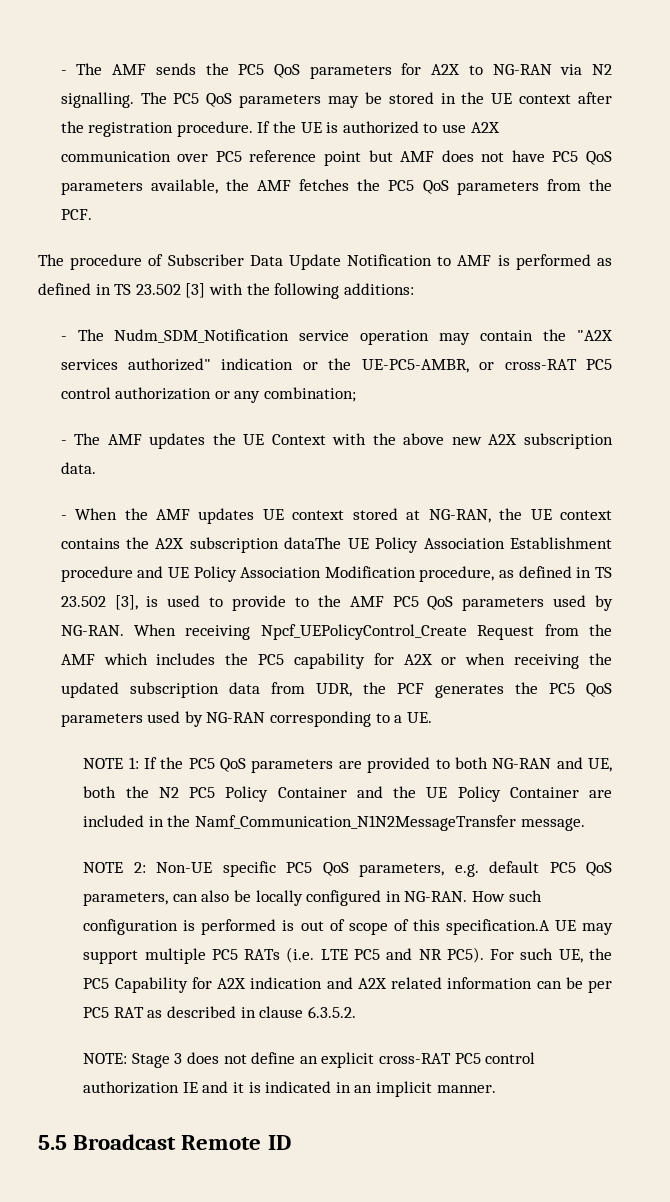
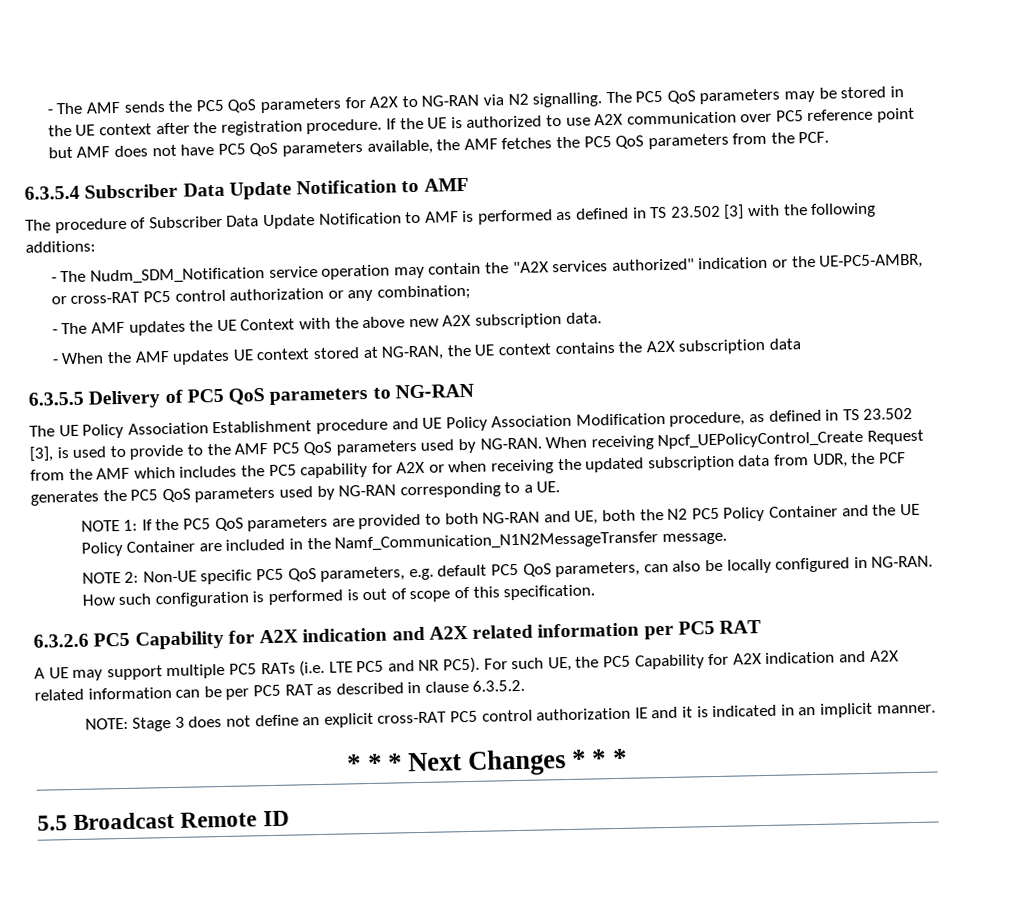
(92, 214) none -> [24,177,469,200] // 6.3.5.4 Subscriber Data Update Notification to AMF
[284,537,342,549] dataThe -> [768,338,801,350] [28,383,474,409] [29,425,55,437] data // 6.3.5.5 Delivery of PC5 QoS parameters to NG-RAN // The
[445,919,550,935] specification.A -> [503,584,596,601] [33,620,762,650] [34,667,45,679] specification. // 6.3.2.6 PC5 Capability for A2X indication and A2X related information per PC5 RAT // A
(496, 1089) none -> [347,748,627,777] // * * * Next Changes * * *

